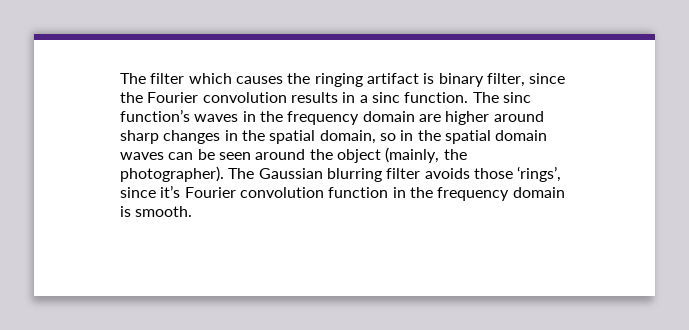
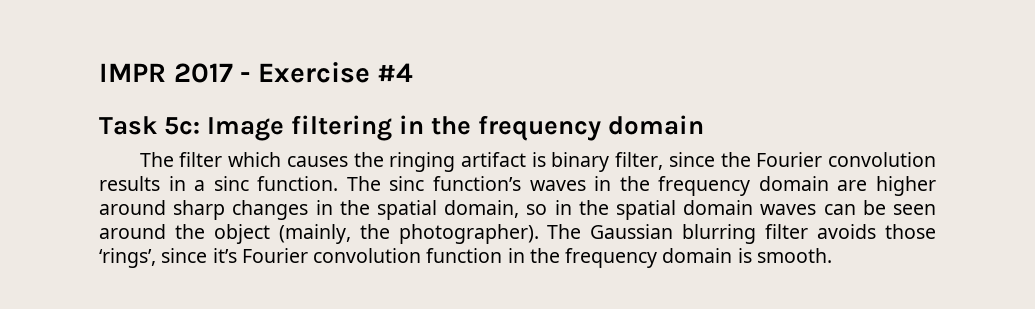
(120, 78) none -> [99,62,414,83] [99,115,705,141] IMPR 2017 - Exercise #4 // Task 5c: Image filtering in the frequency domain //

